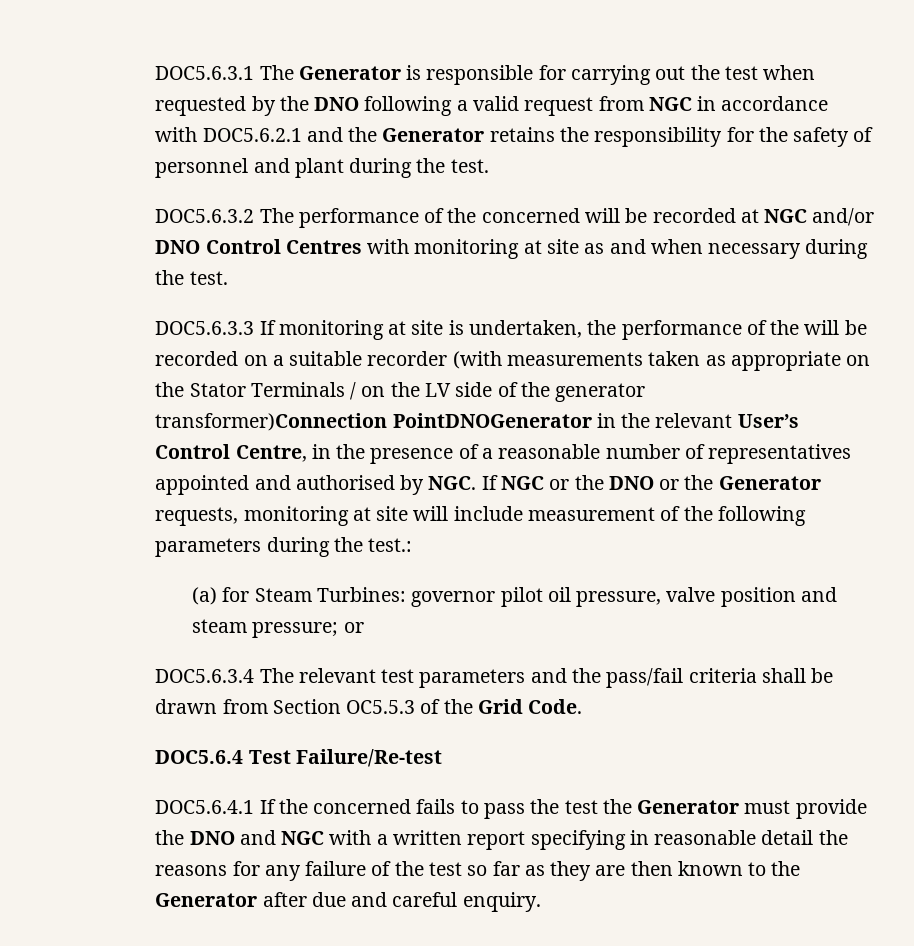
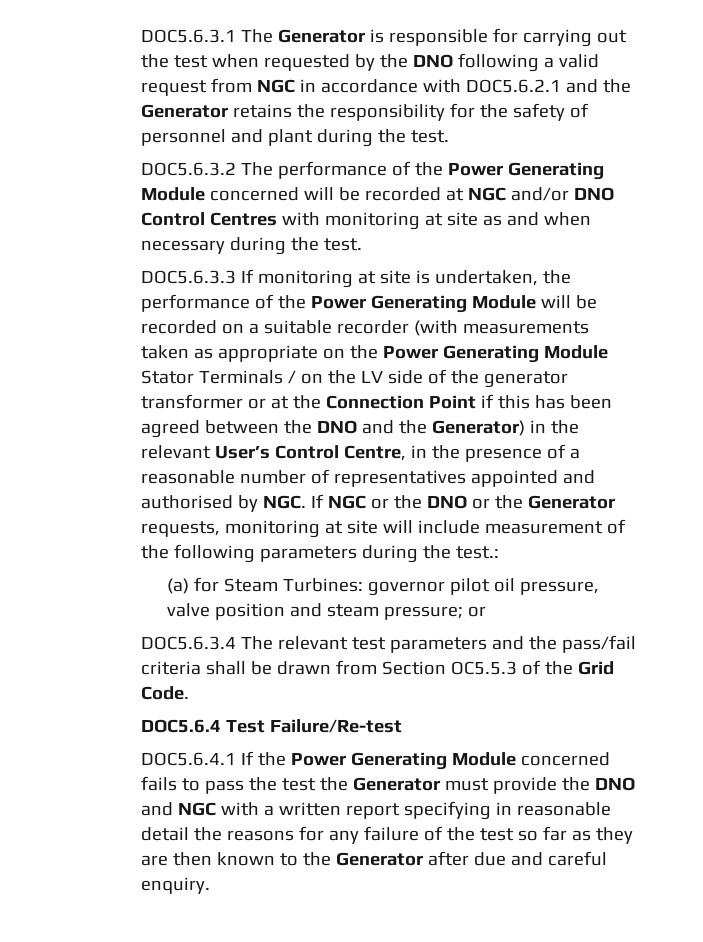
(477, 215) none -> [447,162,604,180] [140,187,205,201] Power Generating Module
(800, 327) none -> [310,295,536,313] Power Generating Module
(185, 389) none -> [382,345,608,363] Power Generating Module
[155,413,592,431] transformer)Connection PointDNOGenerator -> [140,394,612,409] [140,420,525,438] transformer or at the Connection Point if this has been agreed between the DNO and the Generator)
(308, 806) none -> [290,752,516,770] Power Generating Module

